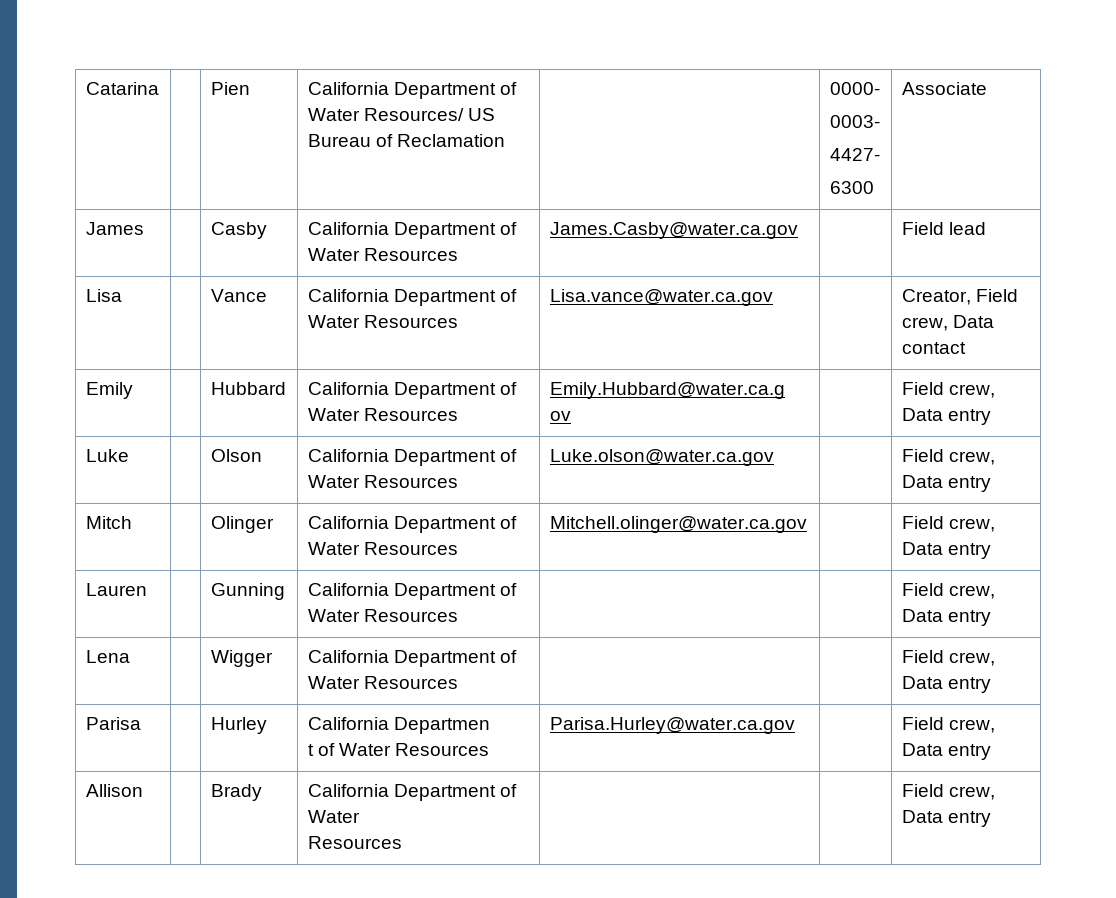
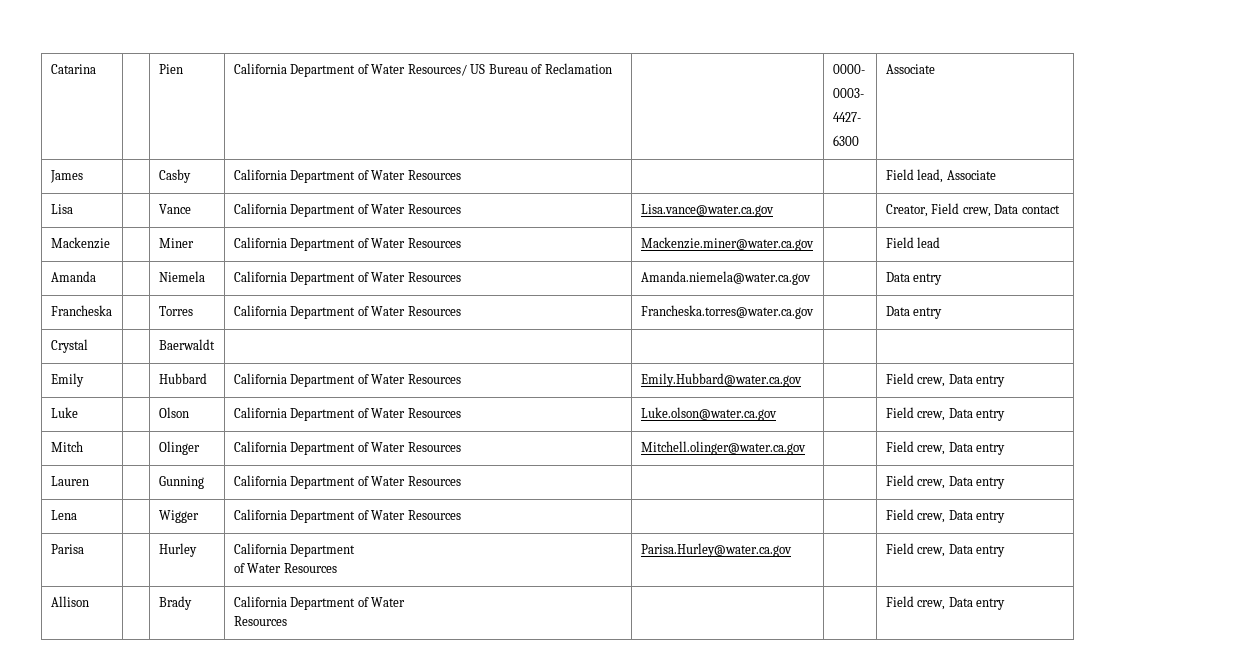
[549,222,798,239] [901,222,986,235] James.Casby@water.ca.gov | | Field lead -> [885,169,996,183] | | Field lead, Associate
(966, 348) none -> [50,237,110,249] [158,238,194,248] [233,237,461,251] [640,237,814,251] [885,237,941,248] [50,271,96,282] [158,271,205,282] [233,271,461,285] [640,271,811,285] [885,272,943,285] [50,305,112,316] [158,306,193,316] [233,305,461,319] [640,305,814,319] [885,306,943,319] [50,339,88,353] [158,339,215,350] // Mackenzie | | Miner | California Department of Water Resources | Mackenzie.miner@water.ca.gov | | Field lead // Amanda | | Niemela | California Department of Water Resources | Amanda.niemela@water.ca.gov | | Data entry // Francheska | | Torres | California Department of Water Resources | Francheska.torres@water.ca.gov | | Data entry // Crystal | | Baerwaldt | | | |
[549,382,785,399] [549,411,571,421] Emily.Hubbard@water.ca.g ov -> [640,373,802,387] Emily.Hubbard@water.ca.gov
[393,717,490,734] [307,744,314,756] Departmen // t -> [290,544,356,557] Department //

